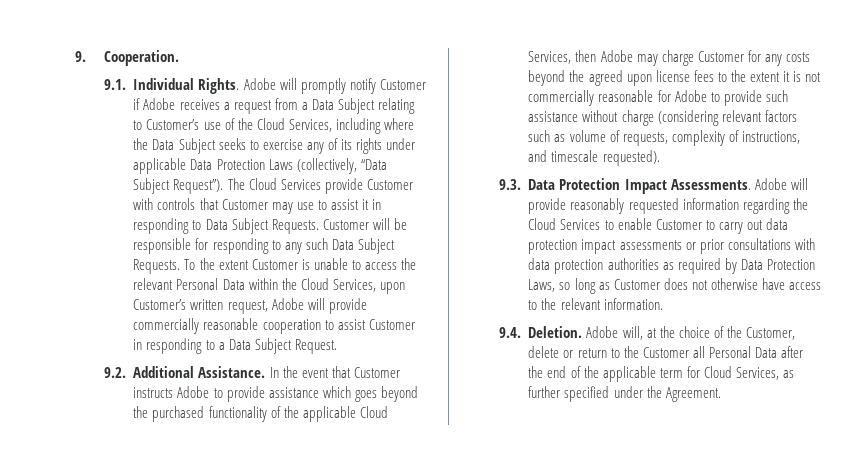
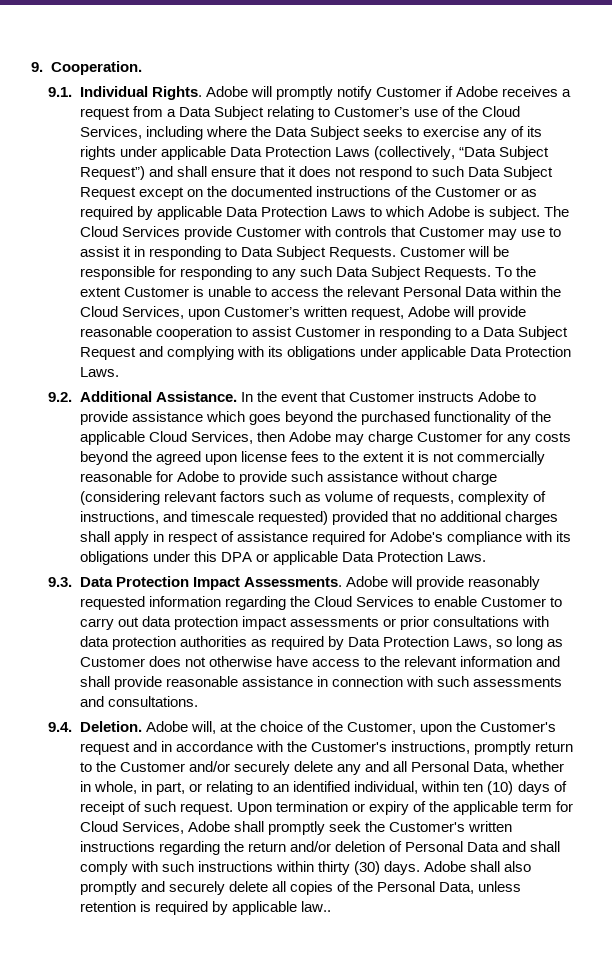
[173,179,224,194] Request”). -> [79,166,554,180] [79,186,538,200] [79,206,541,220] Request”) and shall ensure that it does not respond to such Data Subject Request except on the documented instructions of the Customer or as required by applicable Data Protection Laws to which Adobe is subject.
[133,318,200,334] commercially -> (527, 313) none
[294,339,337,354] Request. -> [79,346,572,360] [79,367,119,377] Request and complying with its obligations under applicable Data Protection Laws.
[602,150,660,166] requested). -> [258,511,559,525] [79,531,572,545] [79,551,487,565] requested) provided that no additional charges shall apply in respect of assistance required for Adobe's compliance with its obligations under this DPA or applicable Data Protection Laws.
[603,298,663,310] information. -> [460,656,561,667] [79,676,563,690] [79,696,198,707] information and shall provide reasonable assistance in connection with such assessments and consultations.
[528,346,803,358] [528,366,567,378] delete or return to the Customer all Personal Data after the end -> [420,721,557,735] [79,741,574,755] [79,761,565,775] [79,781,567,795] [79,801,410,815] upon the Customer's request and in accordance with the Customer's instructions, promptly return to the Customer and/or securely delete any and all Personal Data, whether in whole, in part, or relating to an identified individual, within ten (10) days of receipt of such request. Upon termination or expiry
[782,370,794,378] [528,386,721,402] as further specified under the Agreement. -> [187,821,513,835] [79,841,561,855] [79,861,532,875] [79,881,522,895] [79,901,332,915] Adobe shall promptly seek the Customer's written instructions regarding the return and/or deletion of Personal Data and shall comply with such instructions within thirty (30) days. Adobe shall also promptly and securely delete all copies of the Personal Data, unless retention is required by applicable law..

